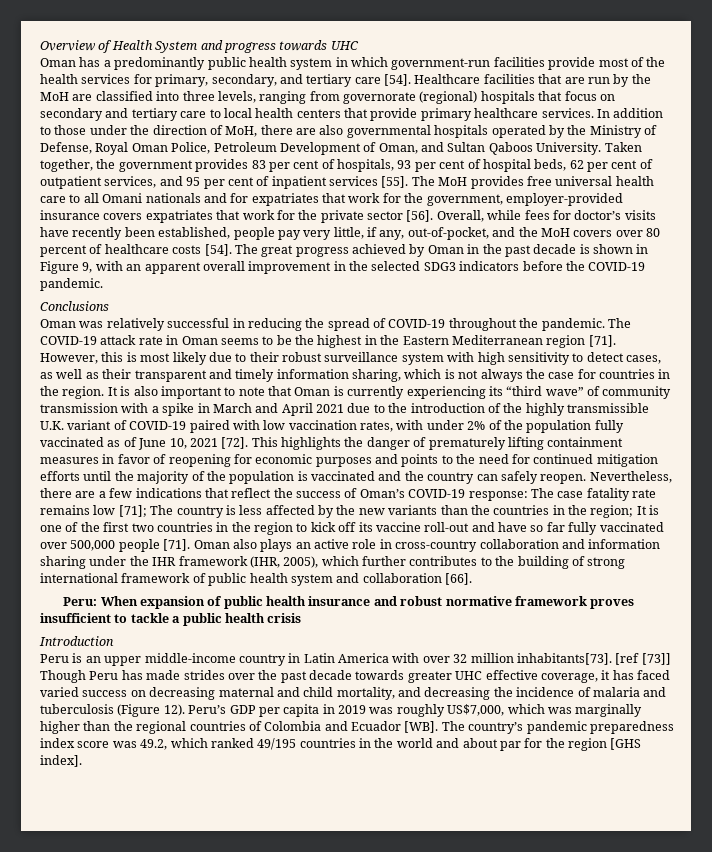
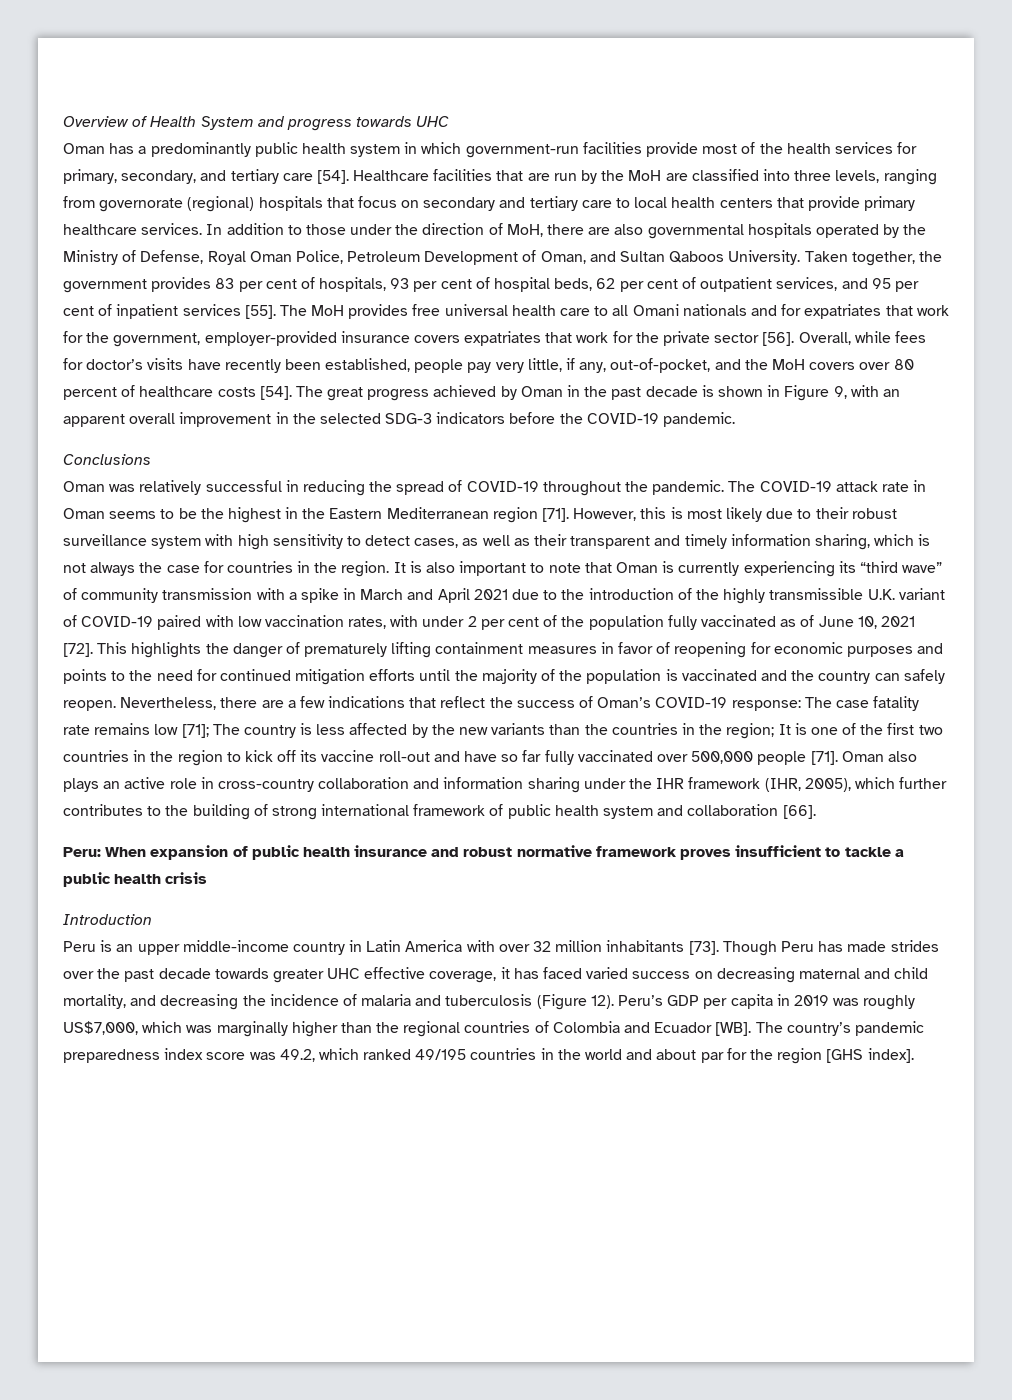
[423,262,456,271] SDG3 -> [385,413,433,424] SDG-3
[467,421,486,430] 2% -> [467,616,540,630] 2 per cent
[516,653,671,665] inhabitants[73]. [ref [73]] -> [606,940,719,955] inhabitants [73].

